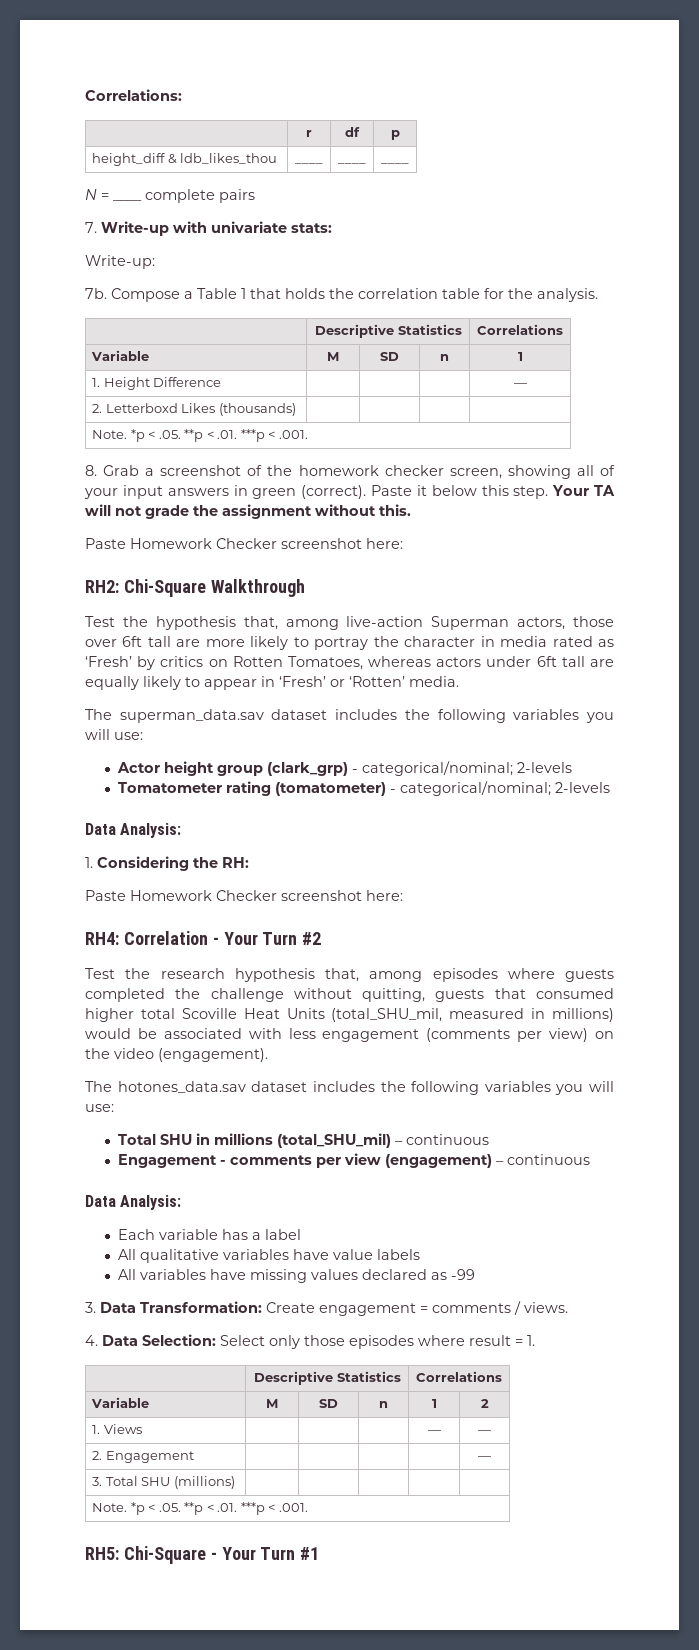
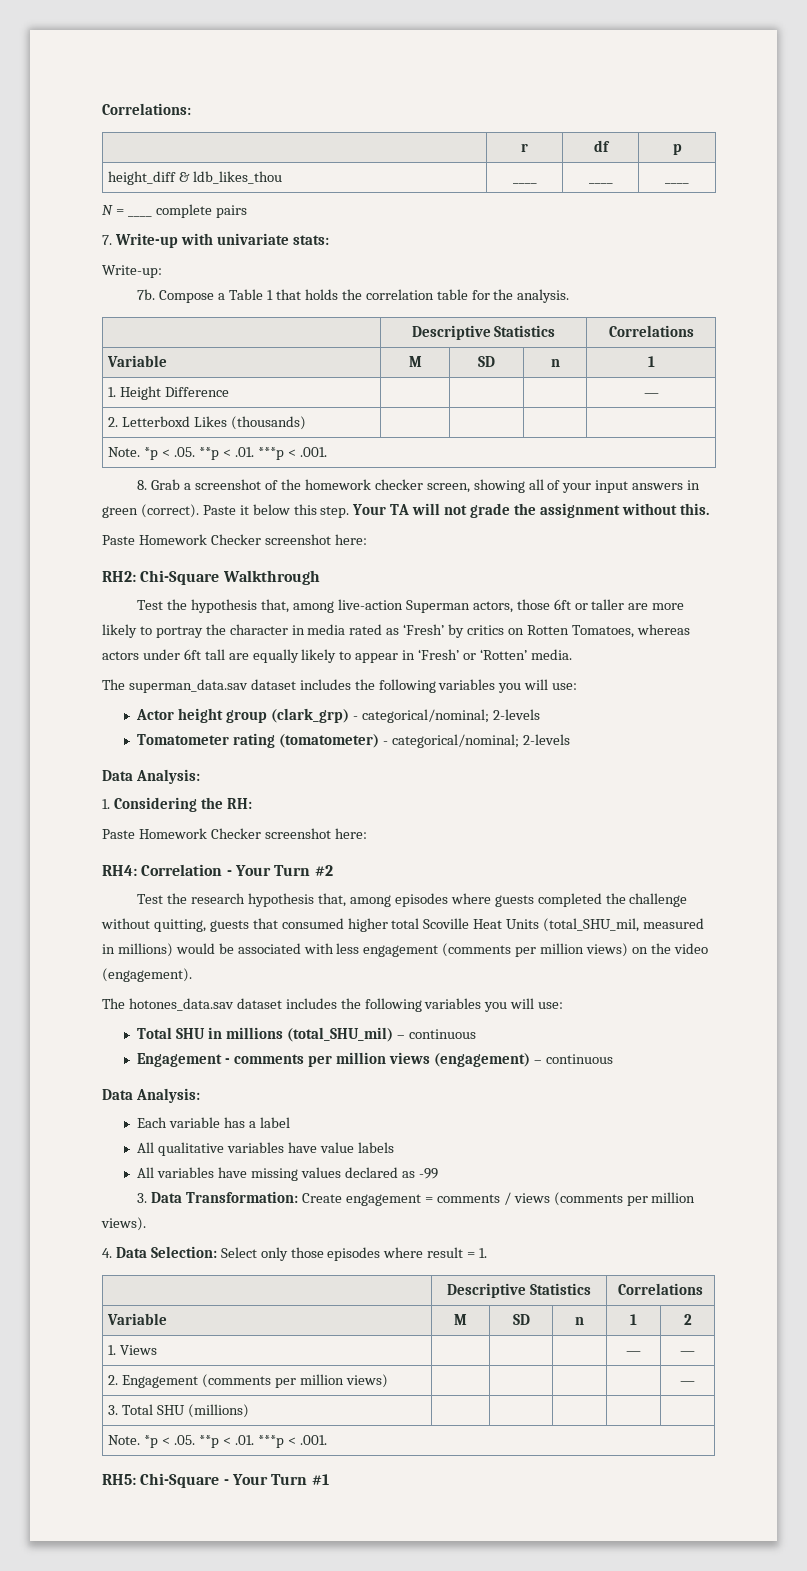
[85,636,171,647] over 6ft tall -> [553,599,625,610] 6ft or taller
[549,1028,589,1042] view) -> [540,943,629,957] million views)
[344,1153,382,1165] view -> [335,1052,430,1064] million views
[524,1302,568,1313] views. -> [513,1192,696,1206] [101,1217,146,1231] views (comments per million views).
(194, 1457) none -> [202,1374,388,1388] (comments per million views)

